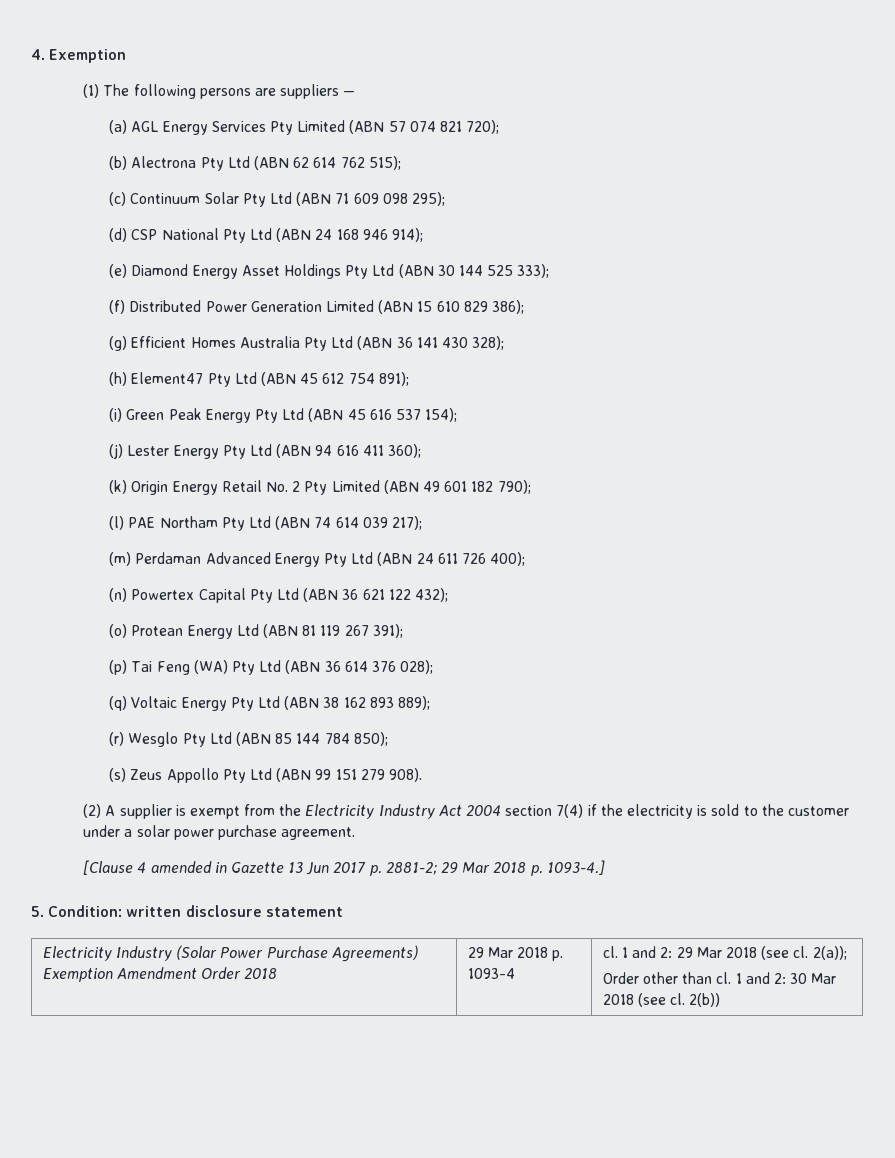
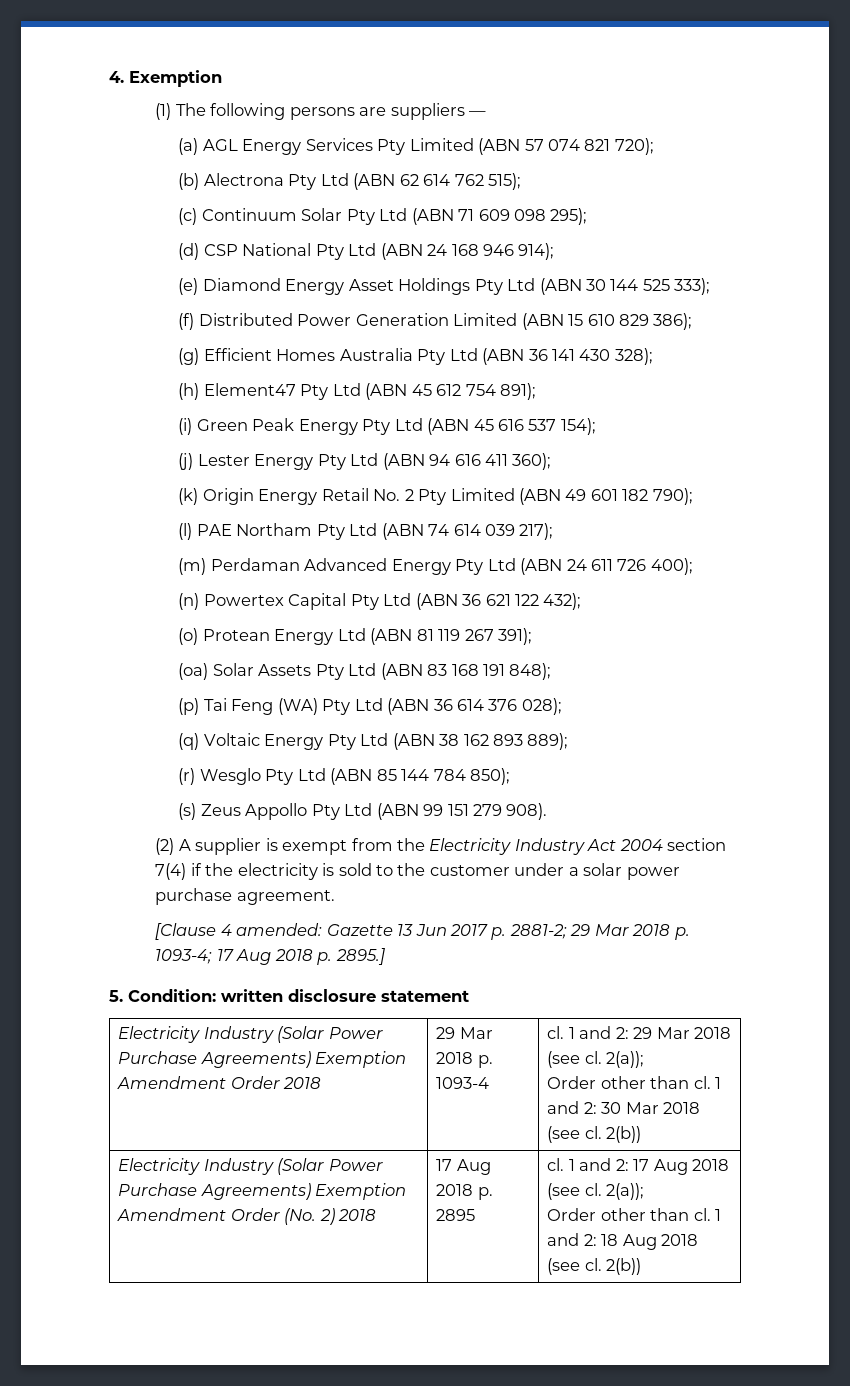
(403, 631) none -> [178,663,552,680] // (oa) Solar Assets Pty Ltd (ABN 83 168 191 848);
[150,861,227,873] amended in -> [236,923,323,936] amended:
[546,860,605,875] 1093-4.] -> [155,948,385,965] 1093-4; 17 Aug 2018 p. 2895.]
(721, 1000) none -> [118,1158,383,1175] [118,1183,407,1200] [117,1208,377,1225] [436,1159,491,1175] [436,1184,493,1200] [436,1209,476,1221] [547,1158,730,1175] [547,1183,645,1200] [547,1208,722,1221] [547,1233,699,1250] [547,1258,642,1275] // Electricity Industry (Solar Power Purchase Agreements) Exemption Amendment Order (No. 2) 2018 | 17 Aug 2018 p. 2895 | cl. 1 and 2: 17 Aug 2018 (see cl. 2(a)); // Order other than cl. 1 and 2: 18 Aug 2018 (see cl. 2(b))

